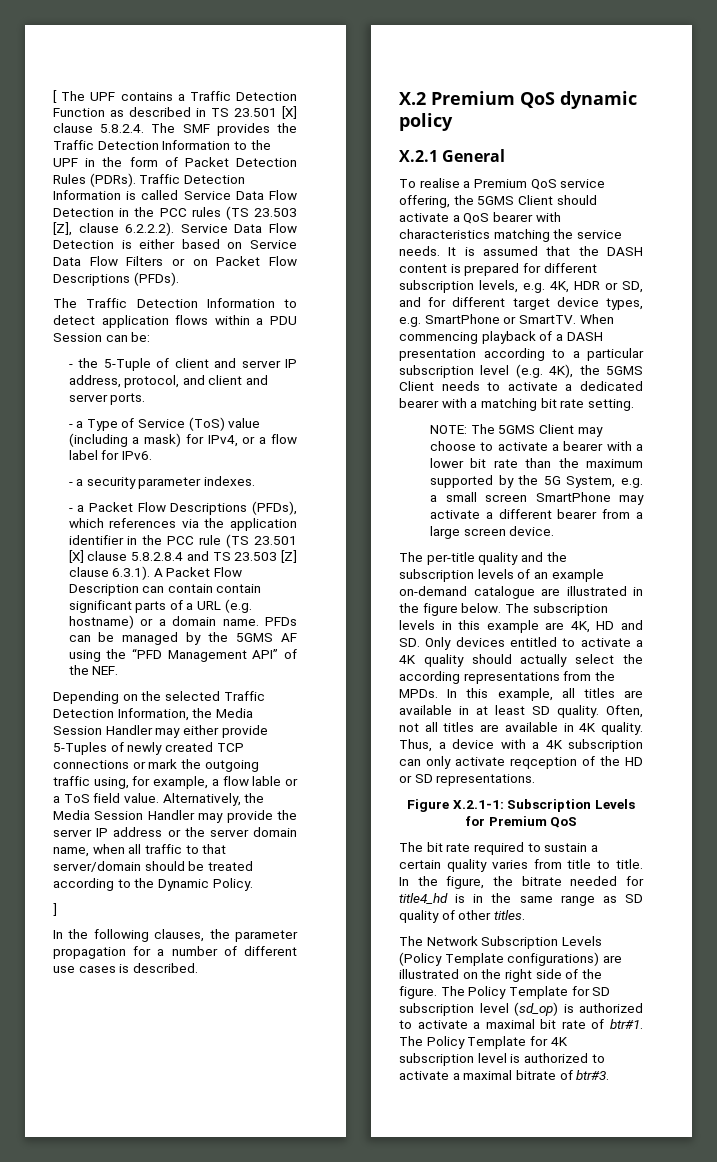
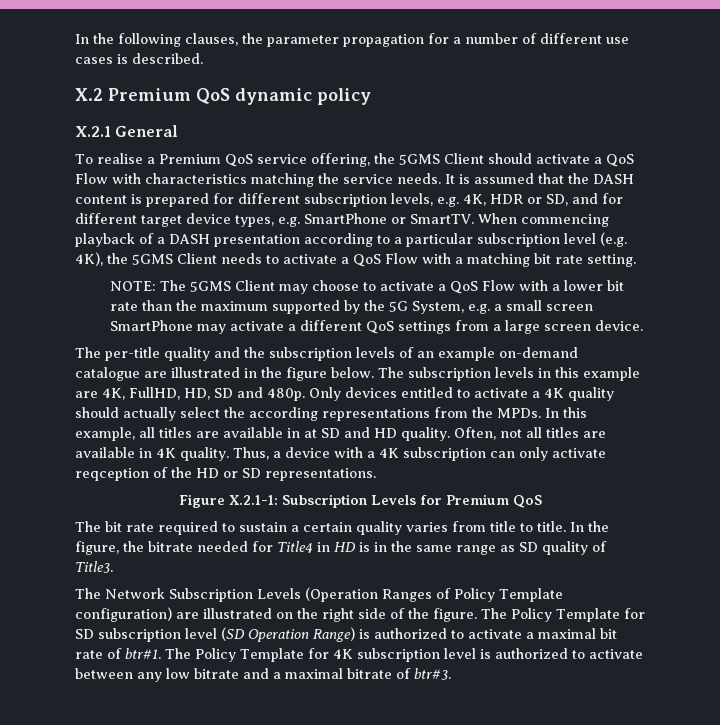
[53,90,297,103] [53,106,297,119] [53,123,297,136] [53,140,271,150] [53,157,297,167] [53,173,245,187] [53,190,297,200] [53,206,297,220] [53,222,297,236] [53,239,297,249] [53,256,297,266] [53,272,179,286] [53,298,297,308] [53,315,297,328] [53,332,151,342] [68,358,297,371] [68,375,269,388] [68,393,146,405] [68,417,261,431] [68,433,297,447] [68,450,152,460] [68,476,256,489] [68,501,297,515] [68,518,297,531] [68,534,297,548] [68,550,297,563] [68,566,243,580] [68,584,262,596] [68,599,252,613] [68,615,297,629] [68,632,297,645] [68,648,297,662] [68,665,119,675] [53,691,265,704] [53,708,253,721] [53,725,268,738] [53,742,244,755] [53,759,259,772] [53,776,298,789] [53,793,265,806] [53,810,297,823] [53,827,297,837] [53,844,227,857] [53,861,253,872] [53,878,253,891] [53,903,57,916] [ The UPF contains a Traffic Detection Function as described in TS 23.501 [X] clause 5.8.2.4. The SMF provides the Traffic Detection Information to the UPF in the form of Packet Detection Rules (PDRs). Traffic Detection Information is called Service Data Flow Detection in the PCC rules (TS 23.503 [Z], clause 6.2.2.2). Service Data Flow Detection is either based on Service Data Flow Filters or on Packet Flow Descriptions (PFDs). // The Traffic Detection Information to detect application flows within a PDU Session can be: // - the 5-Tuple of client and server IP address, protocol, and client and server ports. // - a Type of Service (ToS) value (including a mask) for IPv4, or a flow label for IPv6. // - a security parameter indexes. // - a Packet Flow Descriptions (PFDs), which references via the application identifier in the PCC rule (TS 23.501 [X] clause 5.8.2.8.4 and TS 23.503 [Z] clause 6.3.1). A Packet Flow Description can contain contain significant parts of a URL (e.g. hostname) or a domain name. PFDs can be managed by the 5GMS AF using the “PFD Management API” of the NEF. // Depending on the selected Traffic Detection Information, the Media Session Handler may either provide 5-Tuples of newly created TCP connections or mark the outgoing traffic using, for example, a flow lable or a ToS field value. Alternatively, the Media Session Handler may provide the server IP address or the server domain name, when all traffic to that server/domain should be treated according to the Dynamic Policy. // ] // -> (75, 39) none
[492,212,533,222] bearer -> [75,173,108,184] Flow
[580,381,643,391] [399,398,439,408] dedicated bearer -> [353,253,418,267] QoS Flow
[563,441,604,451] bearer -> [450,280,516,294] QoS Flow
[557,509,598,519] bearer -> [366,321,452,334] QoS settings
[596,620,643,630] [399,638,420,647] HD and SD. -> [129,387,305,401] FullHD, HD, SD and 480p.
[495,705,550,715] least SD -> [321,427,397,438] SD and HD
[399,893,448,904] title4_hd -> [277,541,356,553] Title4 in HD
[458,910,525,920] other titles. -> [75,561,113,573] Title3.
[399,952,600,966] (Policy Template configurations) -> [305,587,563,602] [75,607,172,622] (Operation Ranges of Policy Template configuration)
[514,1002,558,1016] (sd_op) -> [221,627,355,642] (SD Operation Range)
(449, 1075) none -> [75,668,269,682] between any low bitrate and

